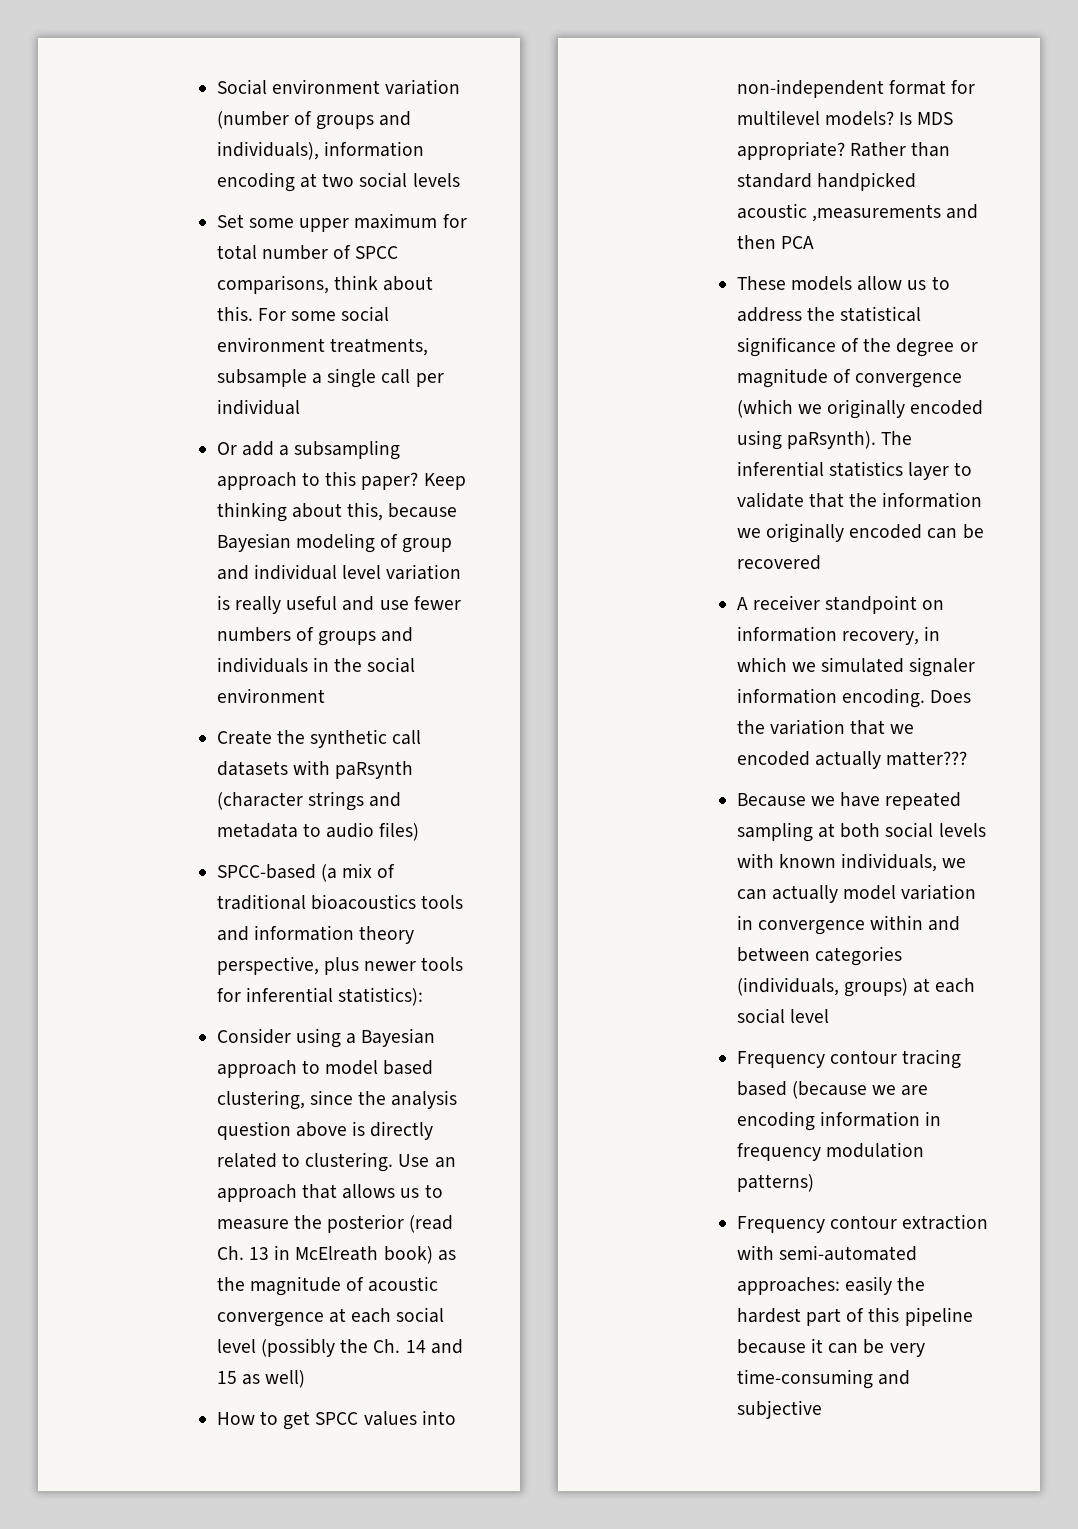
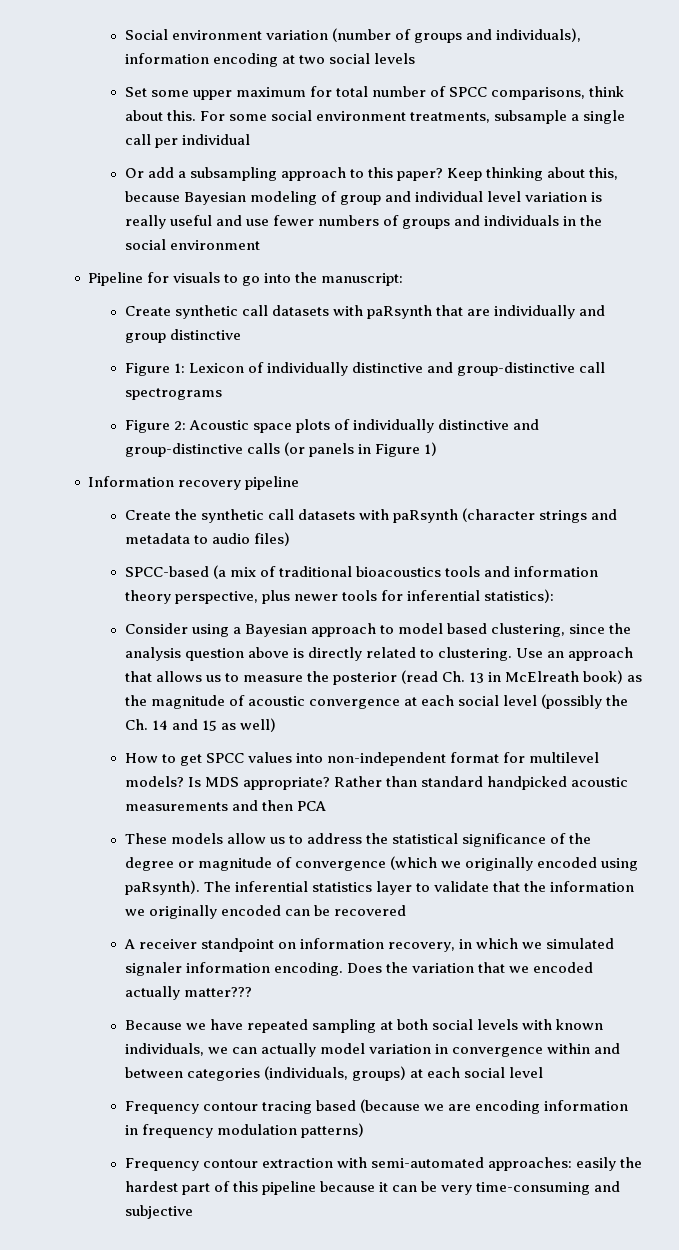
(325, 695) none -> [88,272,404,286] [124,305,606,319] [124,329,241,343] [124,362,605,376] [124,388,222,400] [124,419,539,433] [124,442,437,457] [88,476,300,490] // Pipeline for visuals to go into the manuscript: // Create synthetic call datasets with paRsynth that are individually and group distinctive // Figure 1: Lexicon of individually distinctive and group-distinctive call spectrograms // Figure 2: Acoustic space plots of individually distinctive and group-distinctive calls (or panels in Figure 1) // Information recovery pipeline
[811,204,941,222] ,measurements -> [124,802,228,811] measurements

